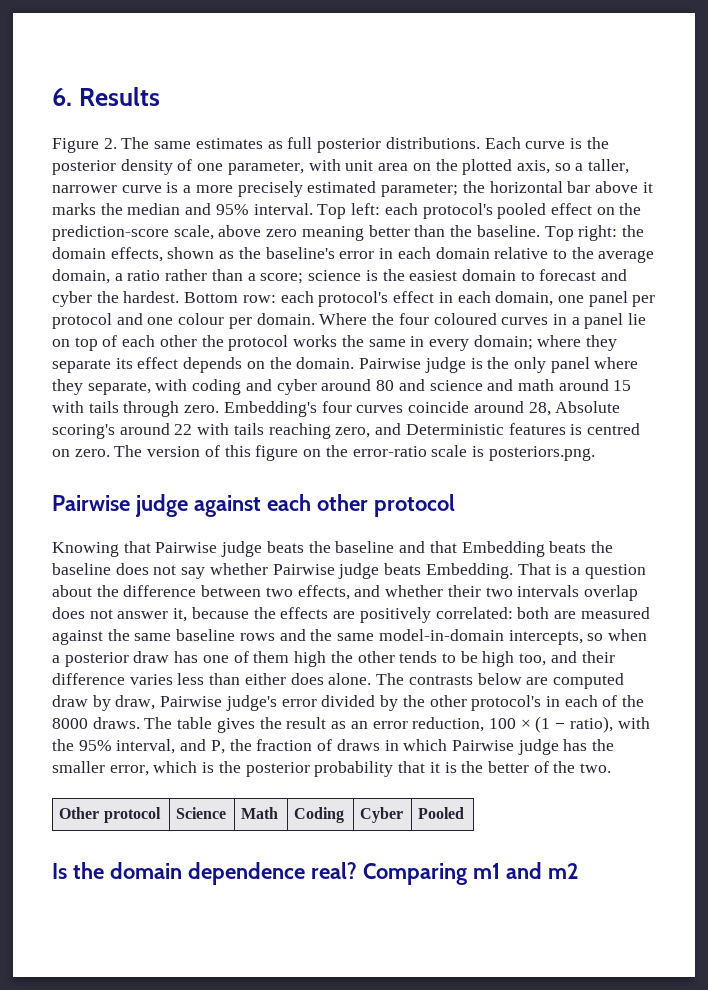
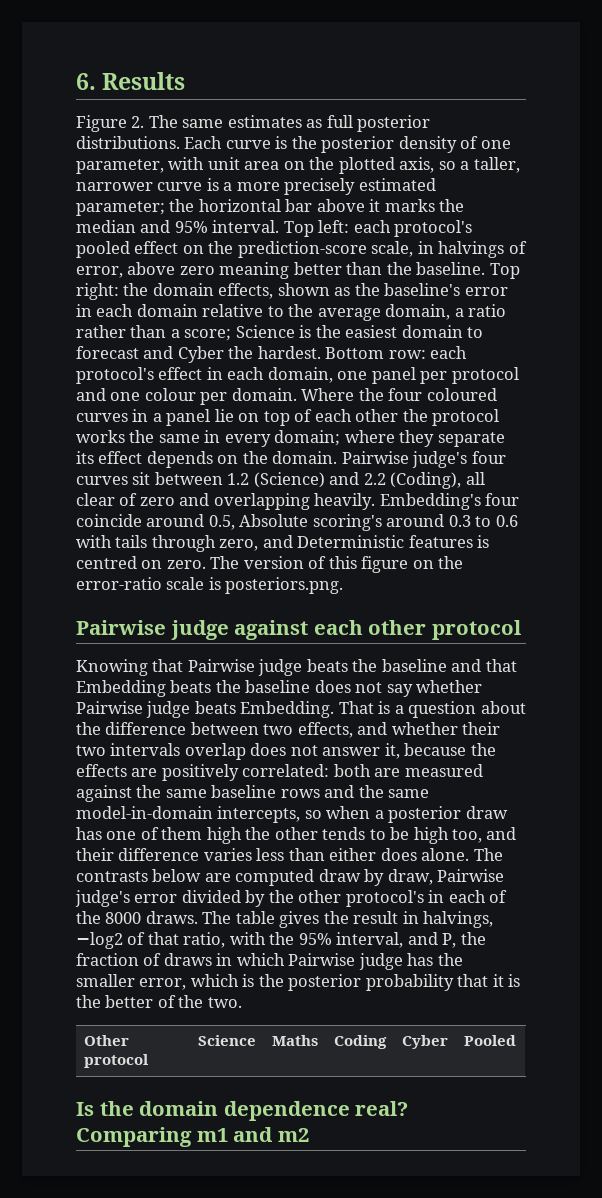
(214, 232) none -> [417,241,527,258] [76,266,123,278] in halvings of error,
[308,270,362,281] science -> [235,325,295,338] Science
[52,291,92,307] cyber -> [177,346,224,363] Cyber
[424,357,639,373] [52,379,632,395] [52,401,621,417] [52,423,331,439] judge is the only panel where they separate, with coding and cyber around 80 and science and math around 15 with tails through zero. Embedding's four curves coincide around 28, Absolute scoring's around 22 with tails reaching -> [412,451,506,468] [76,472,485,489] [76,493,520,510] [76,514,518,531] [76,535,216,552] judge's four curves sit between 1.2 (Science) and 2.2 (Coding), all clear of zero and overlapping heavily. Embedding's four coincide around 0.5, Absolute scoring's around 0.3 to 0.6 with tails through
[331,716,613,733] as an error reduction, 100 × (1 − ratio), -> [402,911,494,928] [76,932,226,949] in halvings, −log2 of that ratio,
[241,807,279,819] Math -> [271,1035,318,1046] Maths

